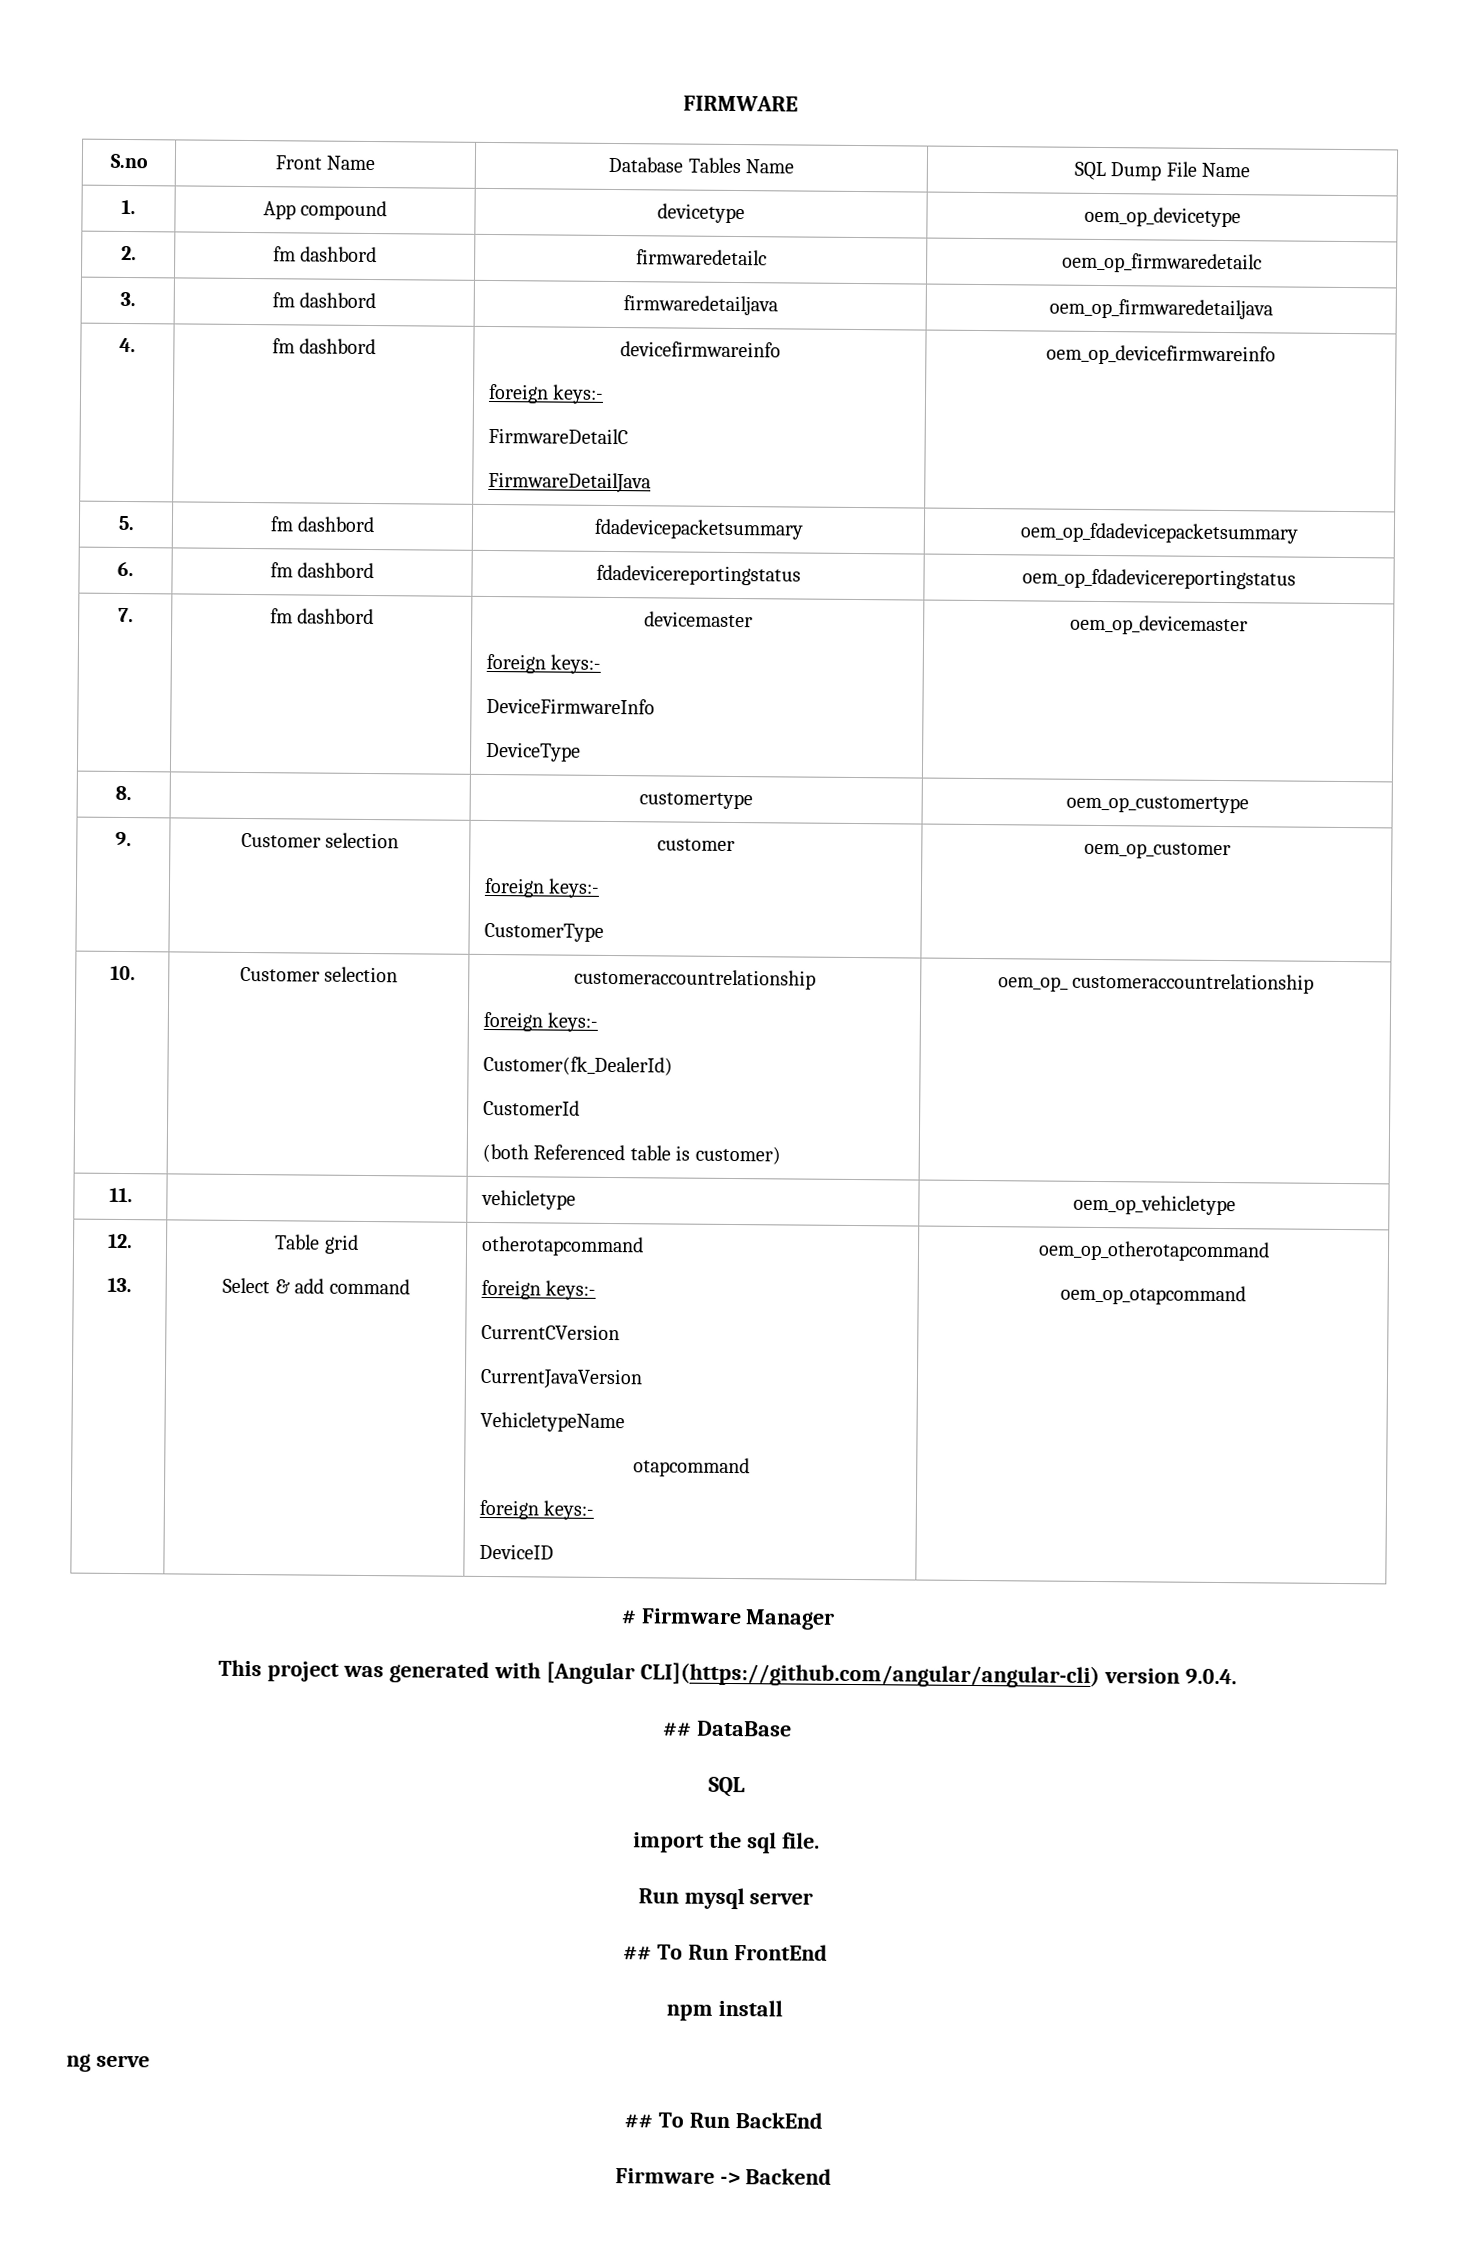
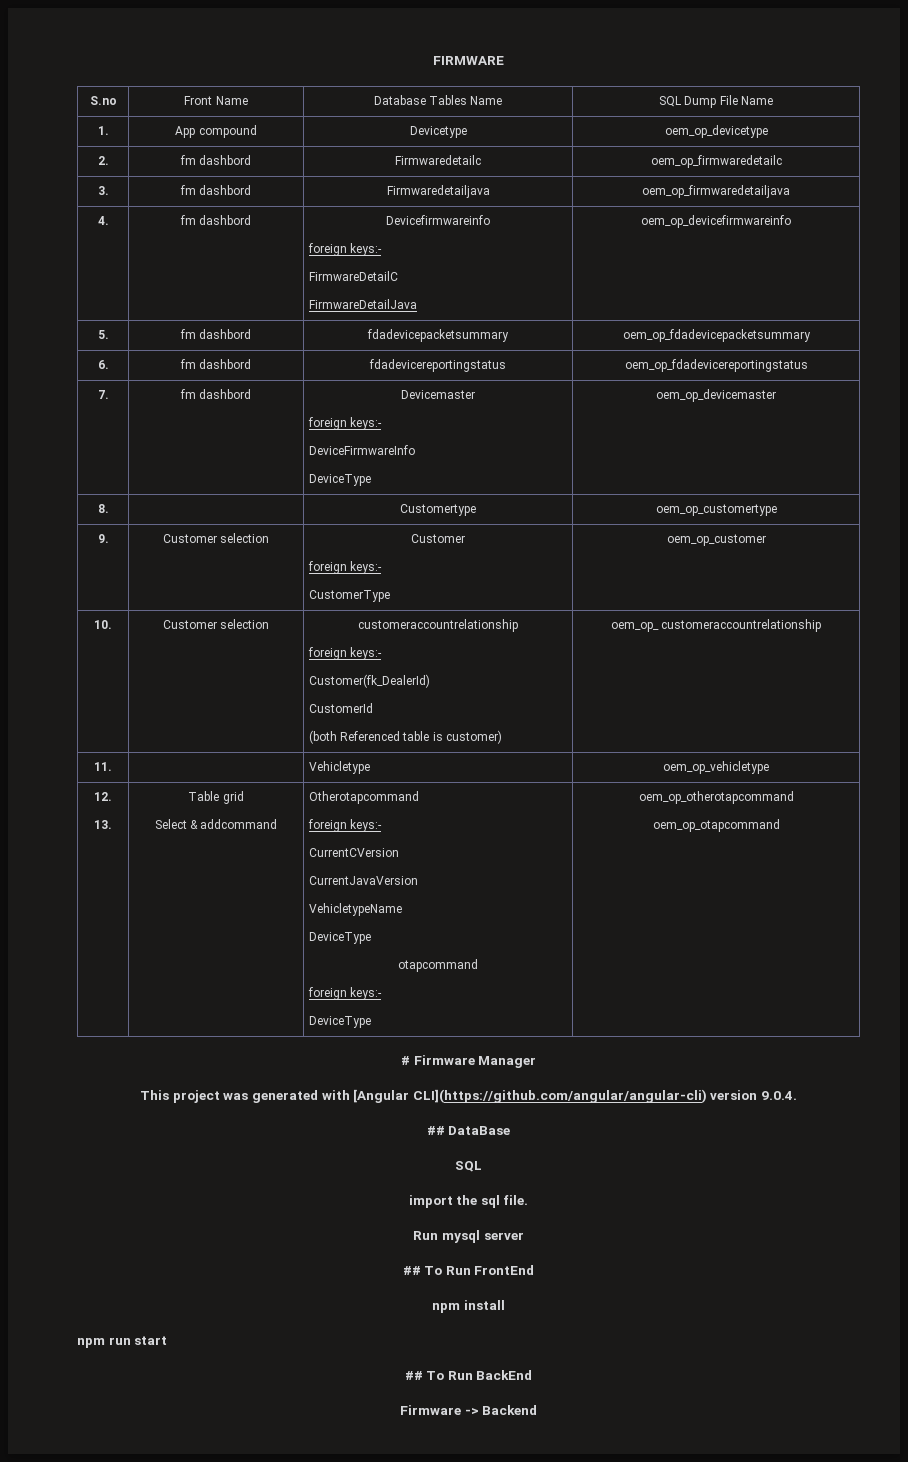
[657,203,745,224] devicetype -> [409,126,467,138] Devicetype
[635,249,767,266] firmwaredetailc -> [395,155,481,165] Firmwaredetailc
[622,295,778,316] firmwaredetailjava -> [386,185,490,198] Firmwaredetailjava
[619,341,781,358] devicefirmwareinfo -> [386,215,490,225] Devicefirmwareinfo
[643,611,753,628] devicemaster -> [401,390,475,399] Devicemaster
[639,792,753,810] customertype -> [400,504,476,516] Customertype
[657,838,735,852] customer -> [411,534,465,543] Customer
[480,1189,576,1210] vehicletype -> [308,761,370,774] Vehicletype
[294,1278,410,1295] [480,1235,644,1257] add command | otherotapcommand -> [200,819,278,829] [308,791,419,804] addcommand | Otherotapcommand
(625, 1422) none -> [308,932,371,944] // DeviceType
[478,1543,554,1560] DeviceID -> [308,1016,371,1028] DeviceType
[66,2053,150,2072] ng serve -> [77,1336,168,1348] npm run start

